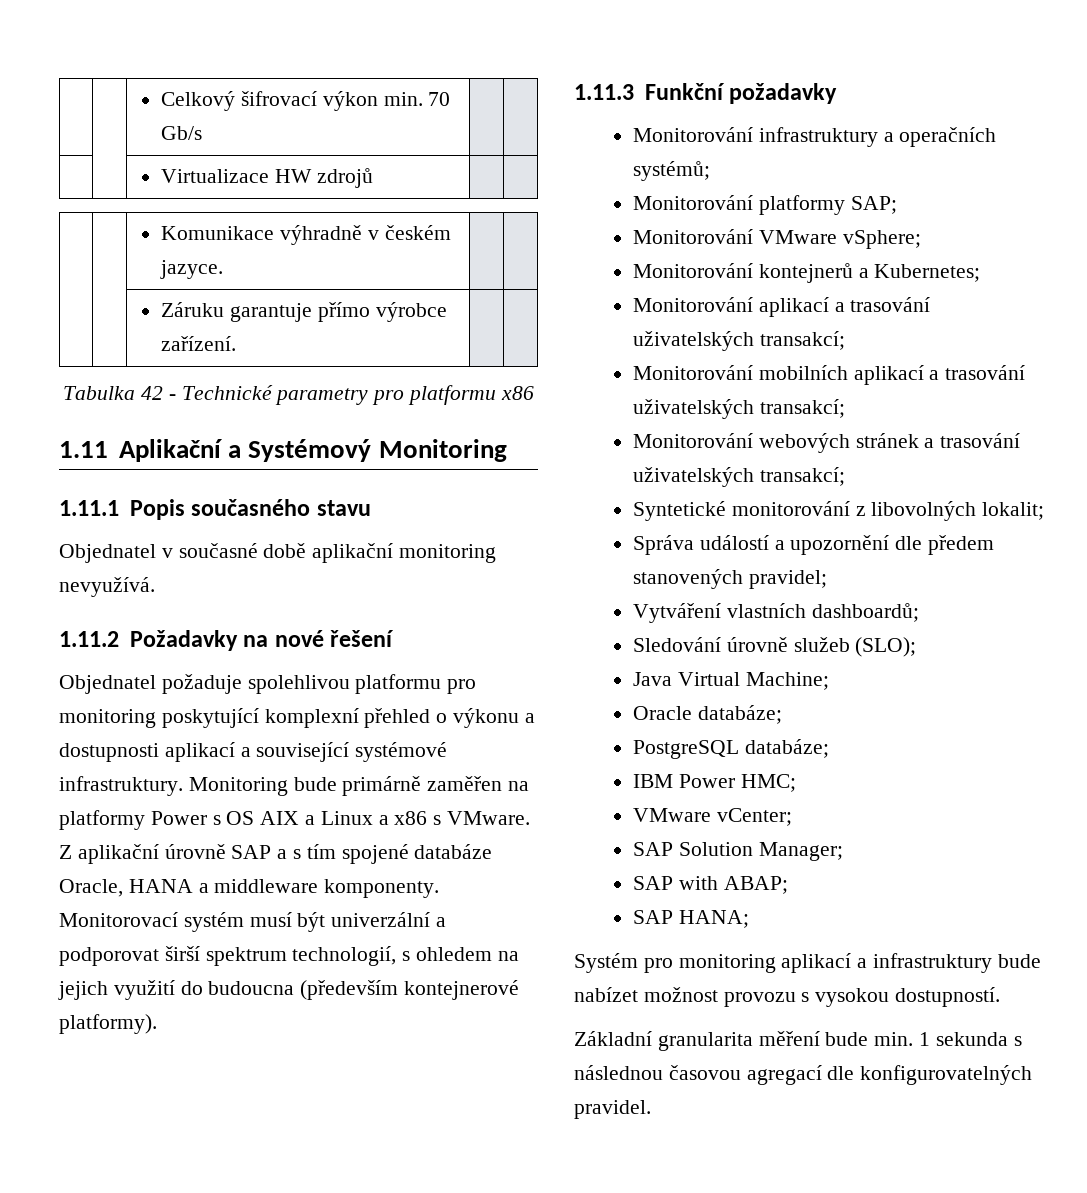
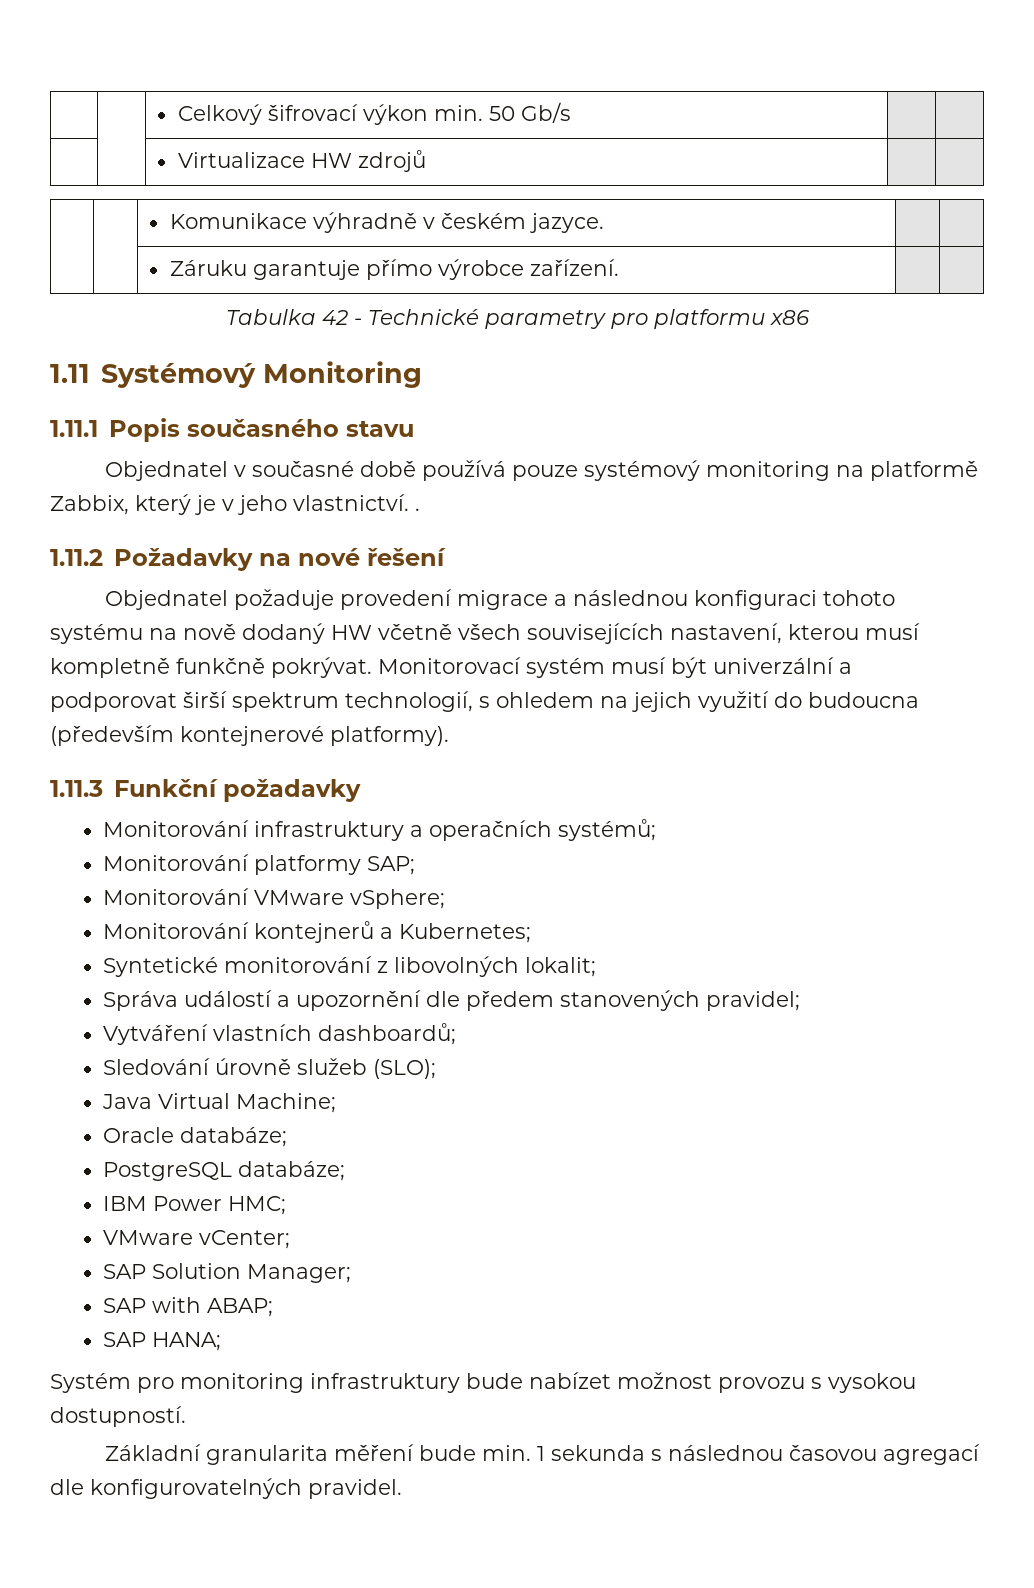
[428,92,451,106] 70 -> [488,106,515,121] 50
[118,439,242,462] Aplikační a -> (90, 373) none
[312,543,497,563] [59,577,155,597] aplikační monitoring nevyužívá. -> [422,460,979,481] [50,494,420,515] používá pouze systémový monitoring na platformě Zabbix, který je v jeho vlastnictví. .
[247,674,477,694] [59,708,535,728] [59,742,448,762] [59,776,530,796] [59,810,531,830] [59,844,493,864] [59,879,440,898] spolehlivou platformu pro monitoring poskytující komplexní přehled o výkonu a dostupnosti aplikací a související systémové infrastruktury. Monitoring bude primárně zaměřen na platformy Power s OS AIX a Linux a x86 s VMware. Z aplikační úrovně SAP a s tím spojené databáze Oracle, HANA a middleware komponenty. -> [340,589,896,610] [50,623,920,644] [50,657,372,678] provedení migrace a následnou konfiguraci tohoto systému na nově dodaný HW včetně všech souvisejících nastavení, kterou musí kompletně funkčně pokrývat.
[632,297,931,317] [632,331,845,351] [632,365,1026,385] [632,399,845,419] [632,433,1021,453] [632,467,845,487] // Monitorování aplikací a trasování uživatelských transakcí; // Monitorování mobilních aplikací a trasování uživatelských transakcí; // Monitorování webových stránek a trasování uživatelských transakcí; -> (532, 933) none
[781,953,868,973] aplikací a -> (304, 1383) none

